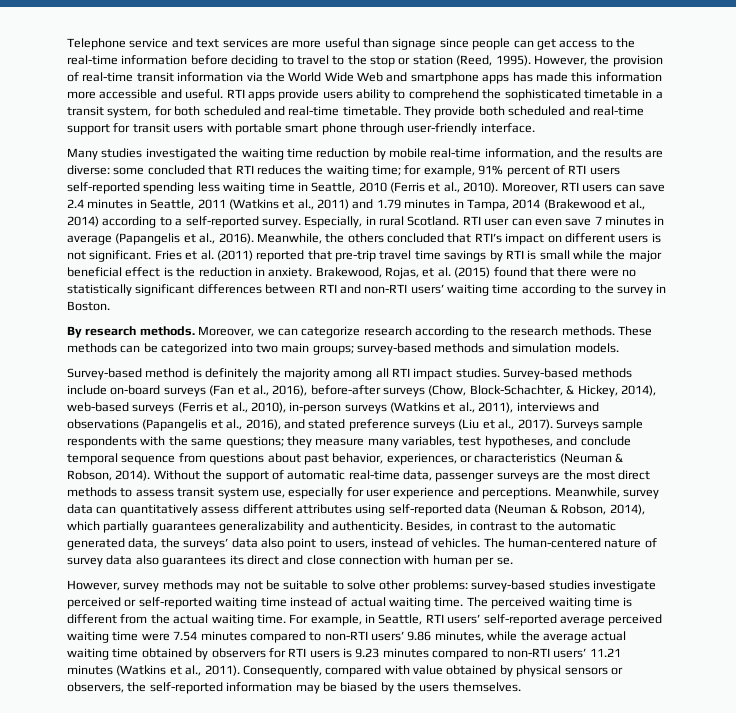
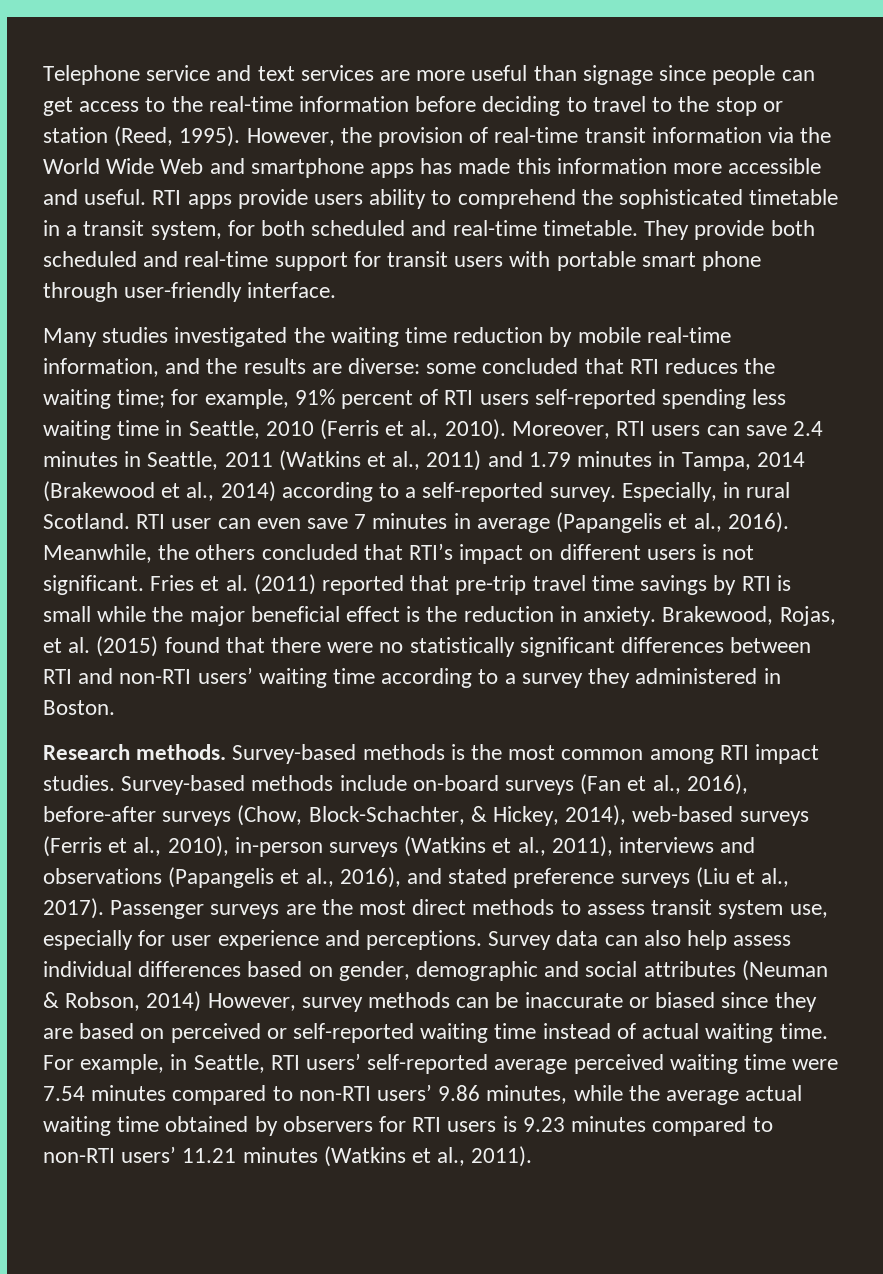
[594,284,667,296] [67,301,110,311] [67,326,652,338] [67,343,619,355] [67,368,389,380] the survey in Boston. // By research methods. Moreover, we can categorize research according to the research methods. These methods can be categorized into two main groups; survey-based methods and simulation models. // Survey-based method is definitely the majority among all -> [504,668,781,688] [43,700,115,715] [43,744,714,764] a survey they administered in Boston. // Research methods. Survey-based methods is the most common among
[555,419,644,431] [67,436,631,448] [67,453,624,465] [67,470,495,482] Surveys sample respondents with the same questions; they measure many variables, test hypotheses, and conclude temporal sequence from questions about past behavior, experiences, or characteristics (Neuman & Robson, 2014). Without the support of automatic real-time data, passenger -> [110,900,205,919] Passenger
[554,487,659,499] [67,504,645,516] [67,521,617,533] [67,538,657,550] [67,555,513,567] [67,580,656,592] Meanwhile, survey data can quantitatively assess different attributes using self-reported data (Neuman & Robson, 2014), which partially guarantees generalizability and authenticity. Besides, in contrast to the automatic generated data, the surveys’ data also point to users, instead of vehicles. The human-centered nature of survey data also guarantees its direct and close connection with human per se. // However, survey methods may not be suitable to solve other problems: survey-based studies investigate -> [488,930,792,950] [43,960,828,981] [43,991,817,1012] [43,1023,165,1039] Survey data can also help assess individual differences based on gender, demographic and social attributes (Neuman & Robson, 2014) However, survey methods can be inaccurate or biased since they are based on
[466,597,633,609] [67,614,286,626] The perceived waiting time is different from the actual waiting time. -> (828, 1031) none
[242,665,623,677] [67,682,521,694] Consequently, compared with value obtained by physical sensors or observers, the self-reported information may be biased by the users themselves. -> (533, 1156) none

